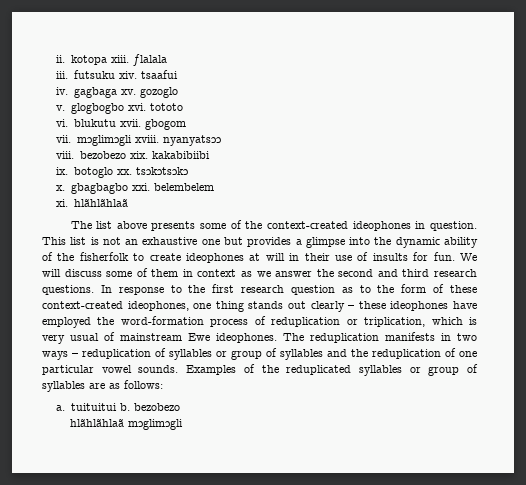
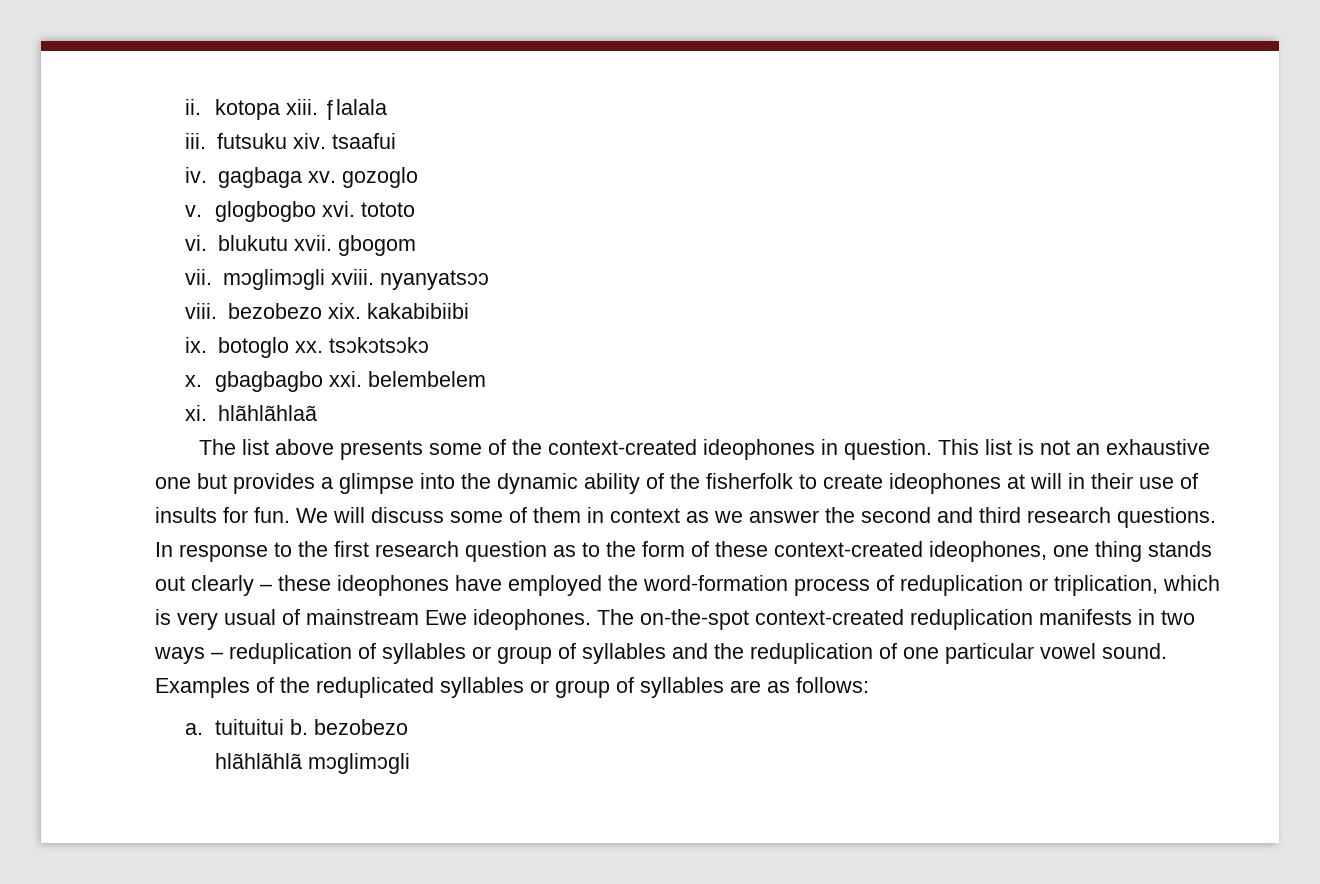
(304, 337) none -> [640,609,904,630] on-the-spot context-created
[138,365,179,373] sounds. -> [1102,643,1167,659] sound.
[70,418,125,427] hlãhlãhlaã -> [215,753,303,769] hlãhlãhlã

